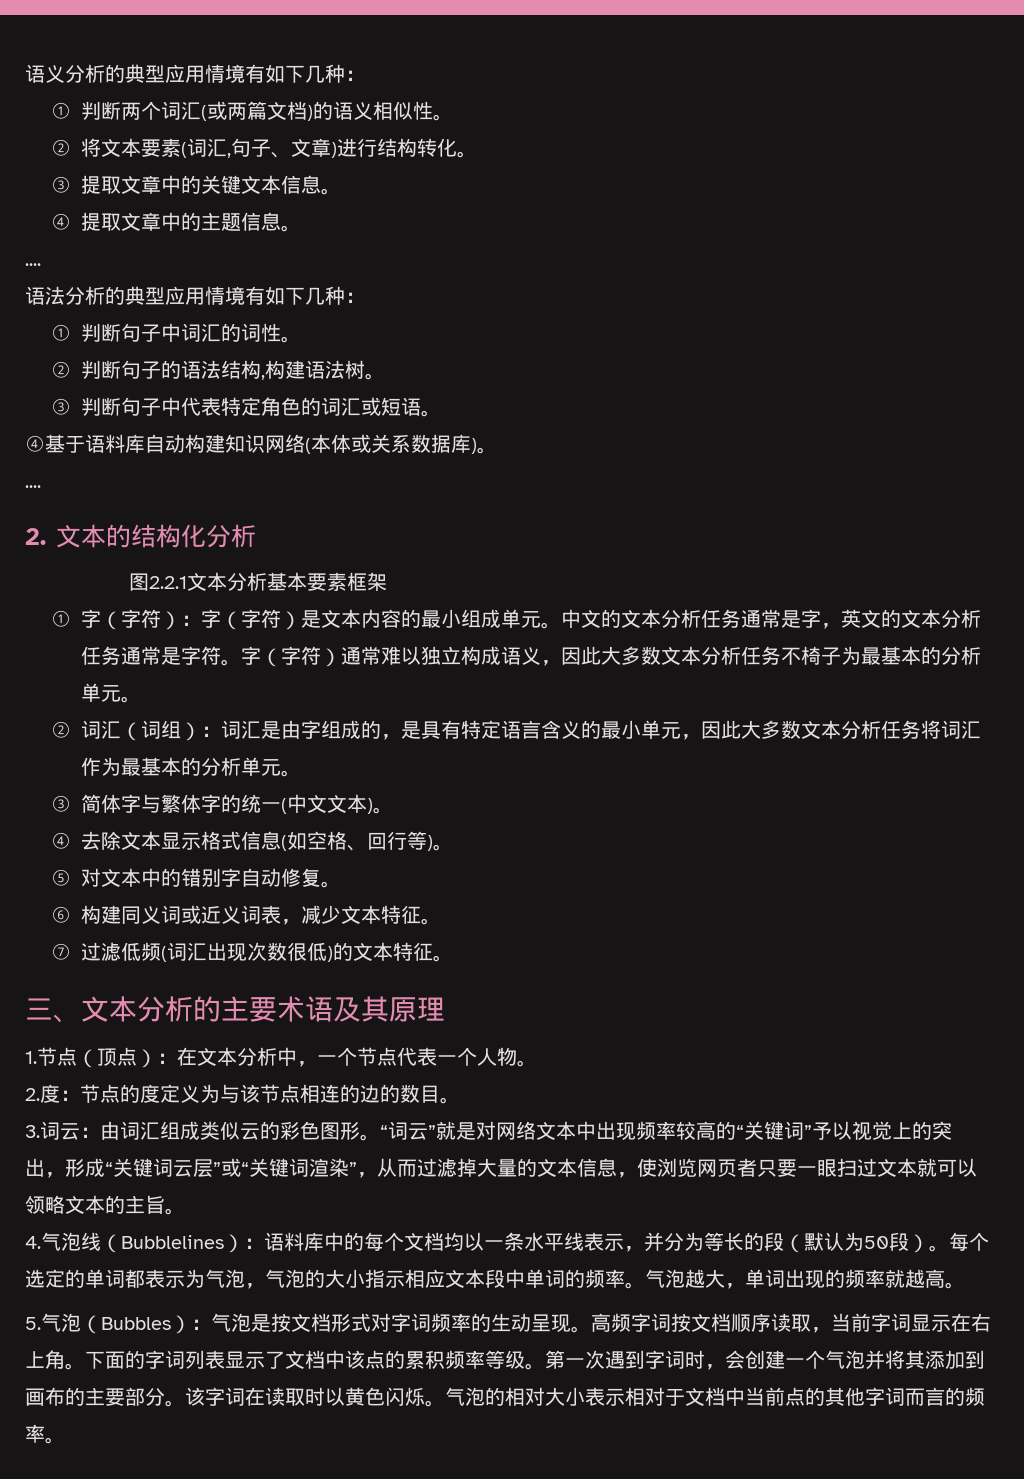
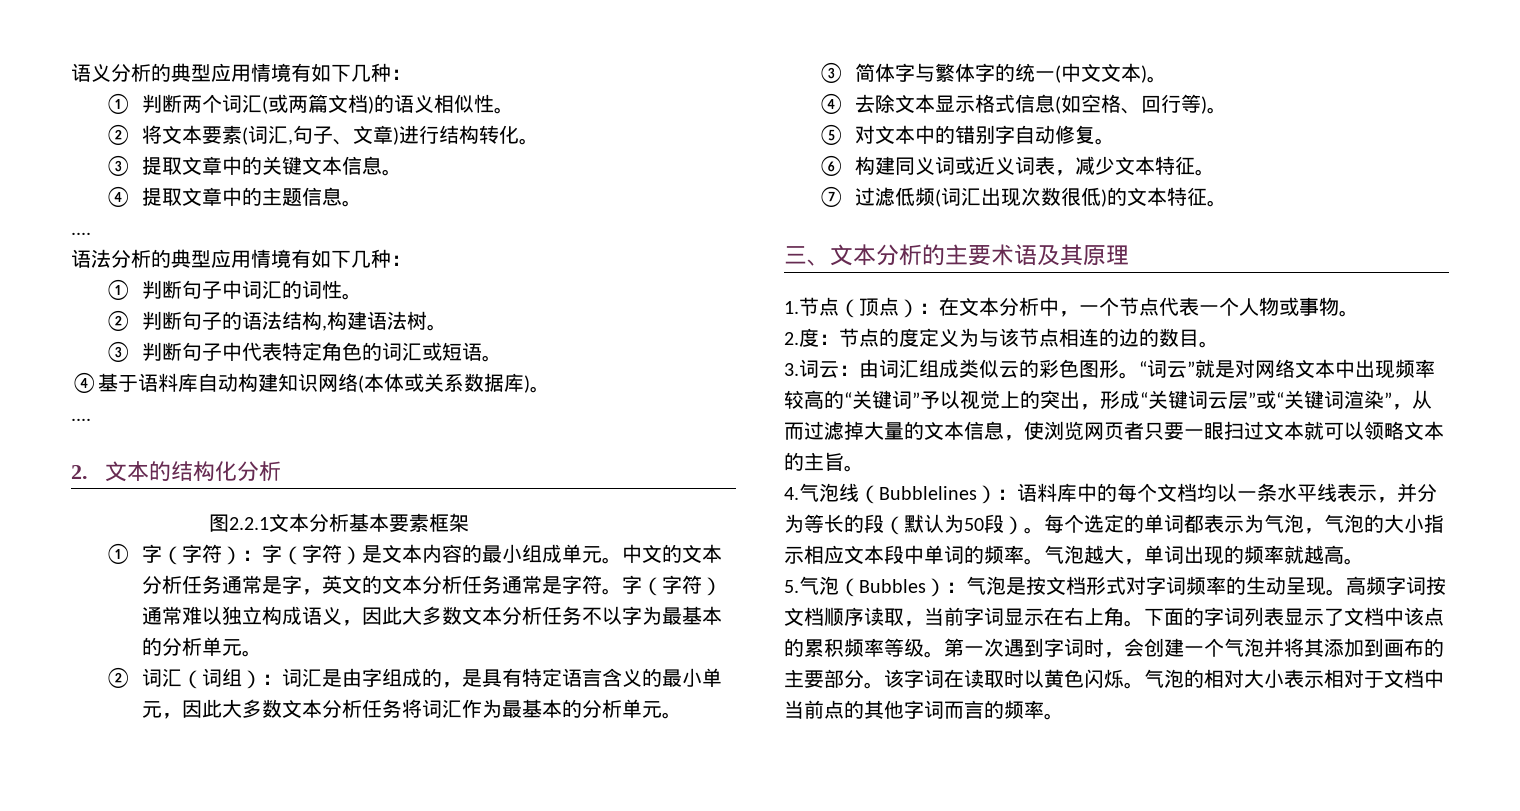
[801,646,842,665] 椅子 -> [602,606,643,625] 以字
(517, 1056) none -> [1279,297,1339,316] 或事物

